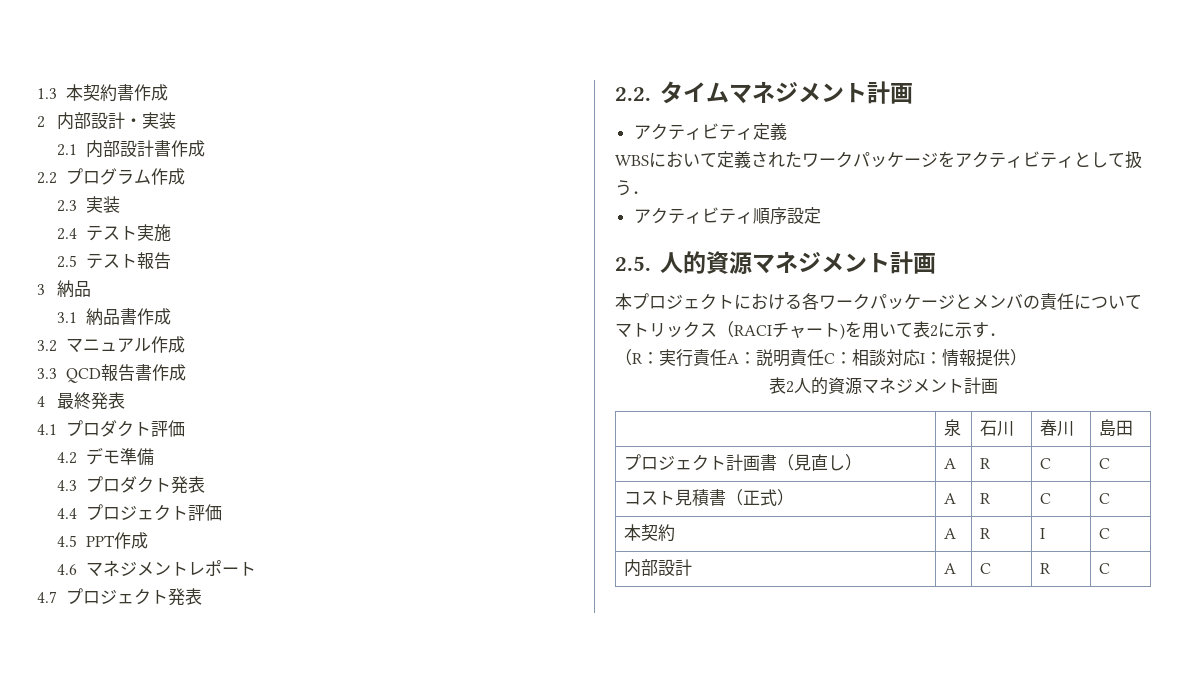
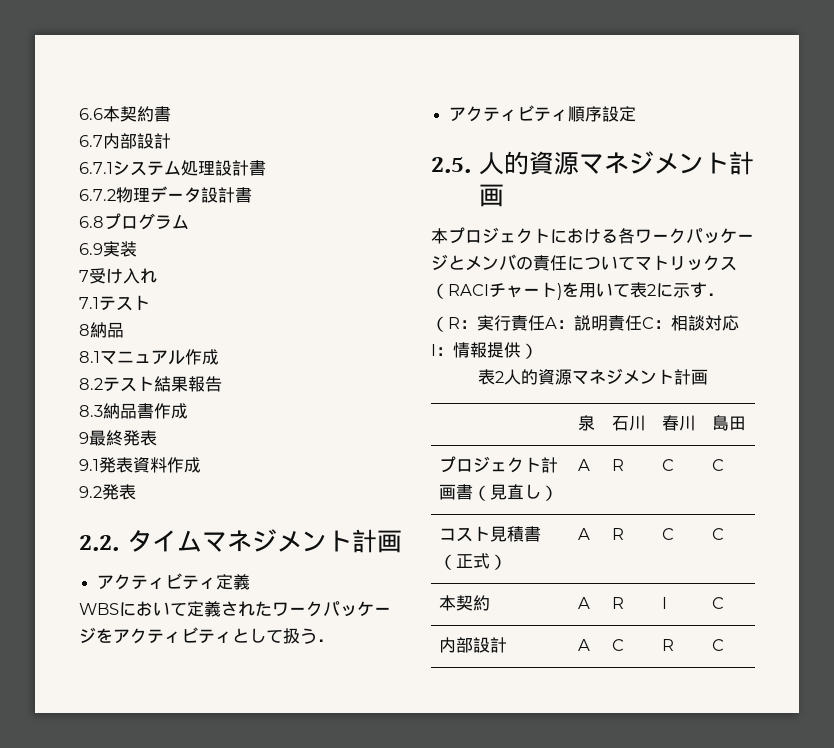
[37,88,57,99] 1.3 -> [79,108,103,120] 6.6
[133,84,168,101] [37,112,177,130] [57,140,205,158] [37,172,57,184] 作成 // 2内部設計・実装 // 2.1内部設計書作成 // 2.2 -> [79,133,171,149] [79,160,266,176] [79,186,252,203] [79,216,104,228] // 6.7内部設計 // 6.7.1システム処理設計書 // 6.7.2物理データ設計書 // 6.8
[150,168,185,185] [57,196,120,213] [57,224,171,242] [57,252,171,269] [37,280,92,298] [57,308,171,326] [37,340,57,352] 作成 // 2.3実装 // 2.4テスト実施 // 2.5テスト報告 // 3納品 // 3.1納品書作成 // 3.2 -> [79,241,137,257] [79,268,157,284] [79,295,150,311] [79,322,124,338] [79,351,100,363] // 6.9実装 // 7受け入れ // 7.1テスト // 8納品 // 8.1
[37,364,186,383] [37,396,45,407] 3.3 QCD報告書作成 // 4 -> [79,376,222,392] [79,403,188,419] [79,432,89,444] 8.2テスト結果報告 // 8.3納品書作成 // 9
[37,420,185,437] [57,447,154,466] [57,476,205,494] [57,504,222,521] [57,532,148,549] [57,560,256,577] [37,588,168,605] 4.1プロダクト評価 // 4.2デモ準備 // 4.3プロダクト発表 // 4.4プロジェクト評価 // 4.5 PPT作成 // 4.6マネジメントレポート // 4.7プロジェクト -> [79,457,201,473] [79,486,102,498] 9.1発表資料作成 // 9.2

